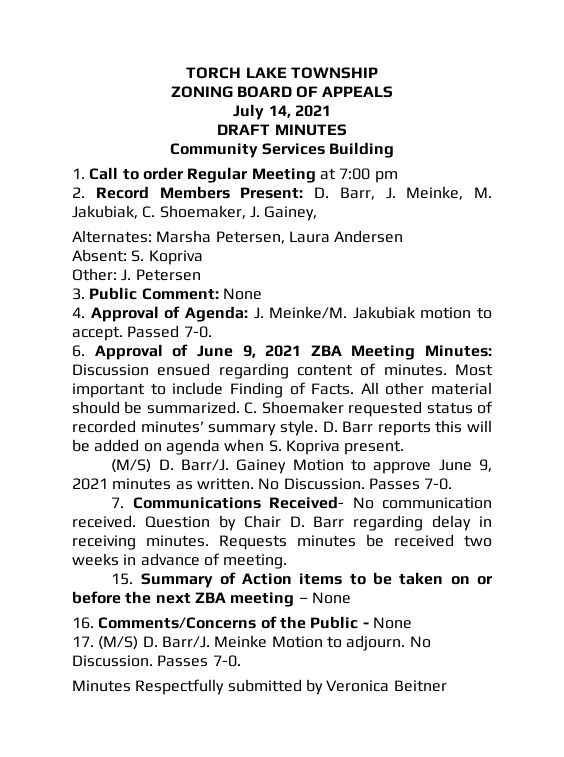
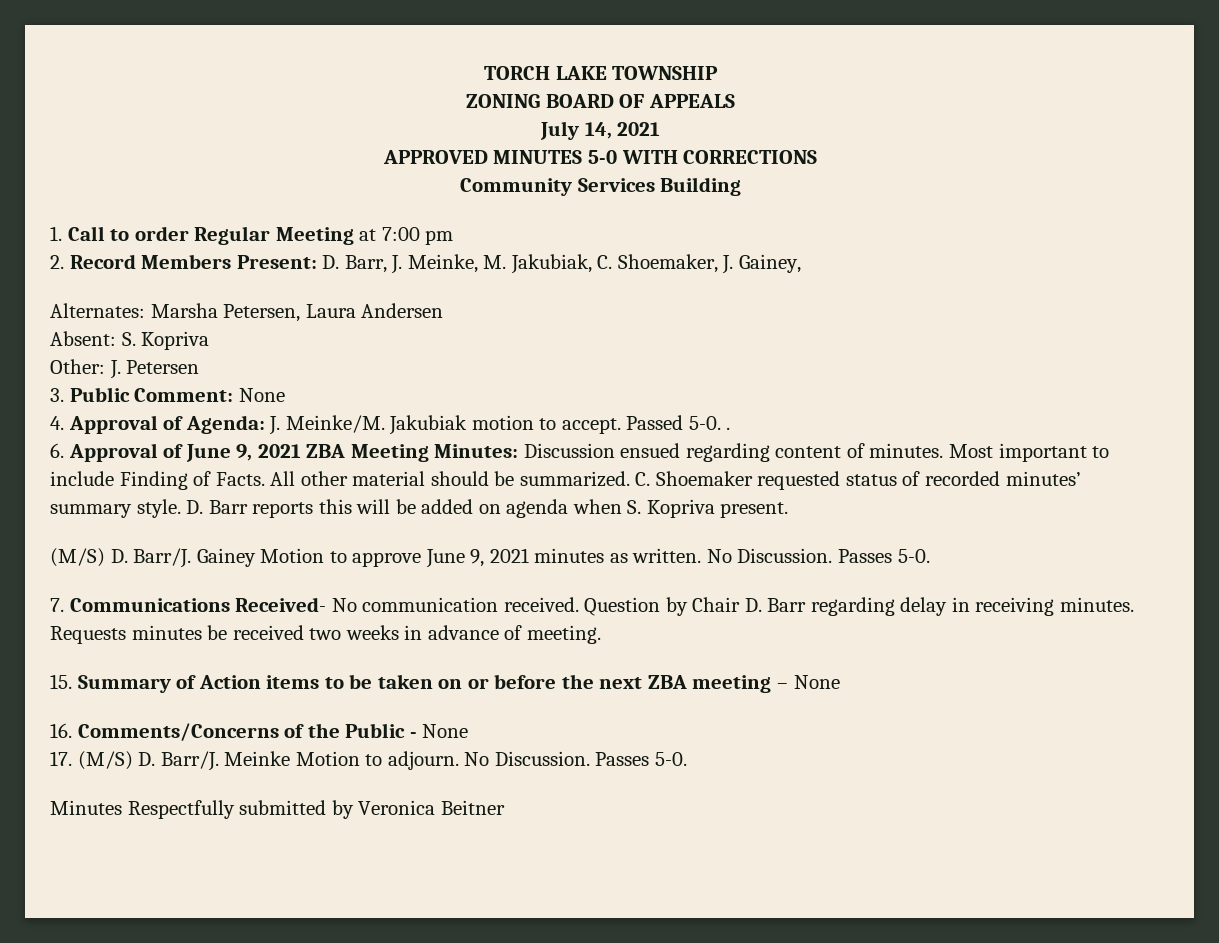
[217,124,271,135] DRAFT -> [382,150,488,164] APPROVED
(347, 130) none -> [588,150,818,164] 5-0 WITH CORRECTIONS
[183,326,212,338] 7-0. -> [688,416,731,430] 5-0. .
[424,478,453,490] 7-0. -> [897,549,930,563] 5-0.
[212,655,241,667] 7-0. -> [654,752,687,766] 5-0.

